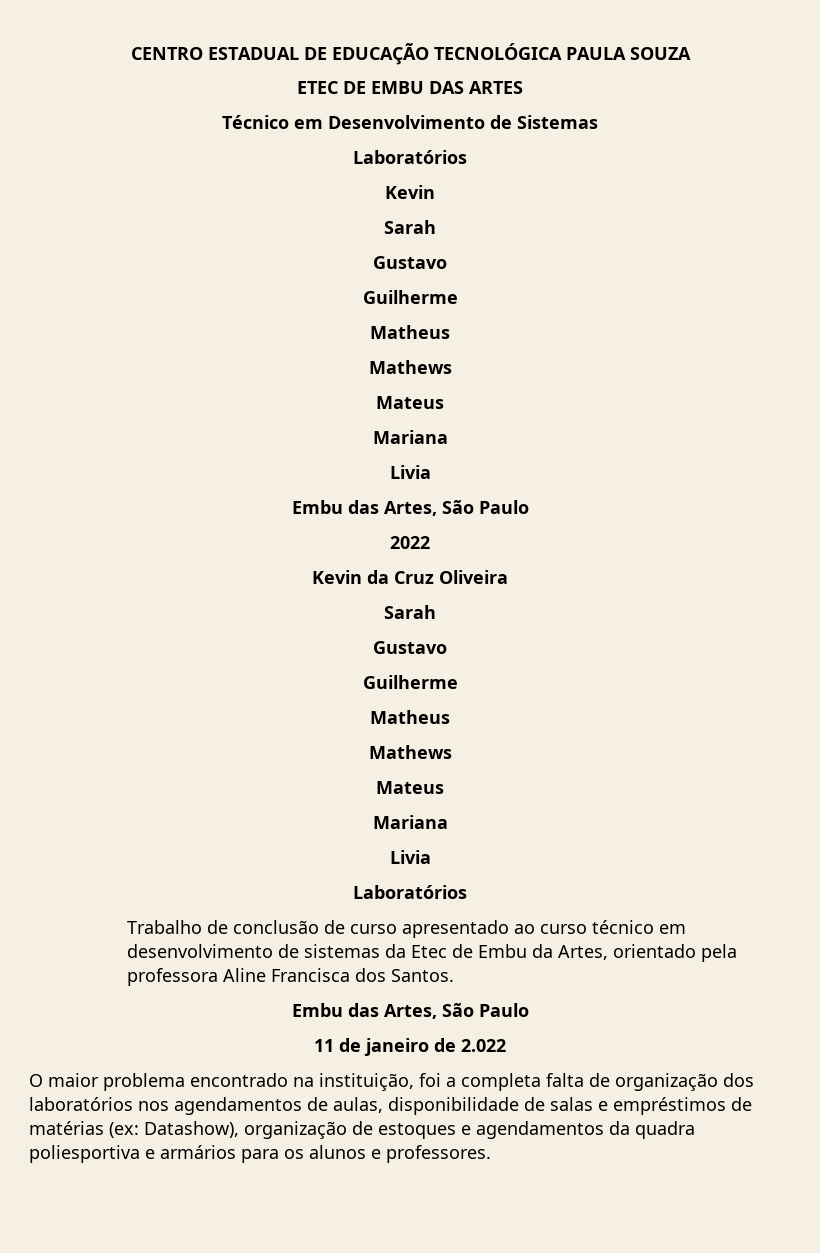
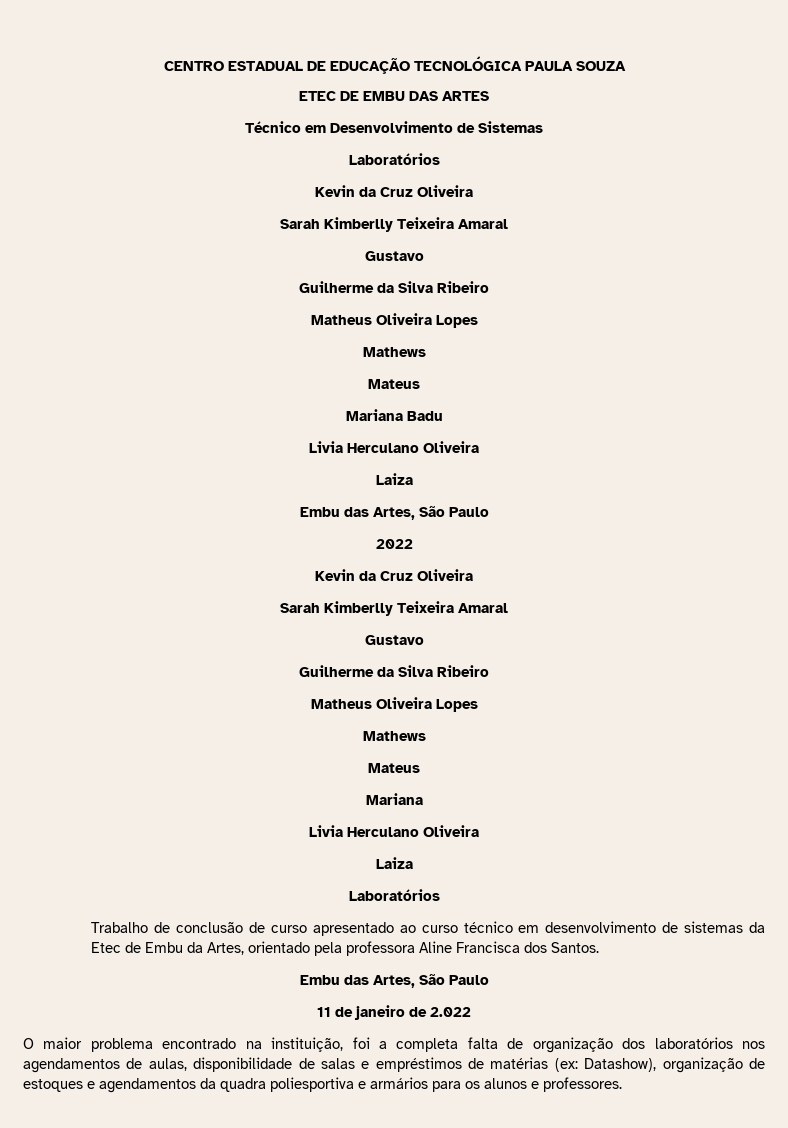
[384,220,436,234] [373,256,447,269] [362,290,458,304] [370,325,450,339] [368,360,452,374] [376,396,444,409] [372,430,448,444] [389,465,431,479] // Sarah // Gustavo // Guilherme // Matheus // Mathews // Mateus // Mariana // Livia -> [359,185,473,197] [280,217,508,232] [364,251,424,261] [299,281,489,293] [310,313,478,328] [362,347,426,357] [368,379,420,389] [345,409,443,421] [309,441,479,453] [375,473,413,485] da Cruz Oliveira // Sarah Kimberlly Teixeira Amaral // Gustavo // Guilherme da Silva Ribeiro // Matheus Oliveira Lopes // Mathews // Mateus // Mariana Badu // Livia Herculano Oliveira // Laiza
[373,641,447,654] [362,675,458,689] [370,710,450,724] [368,745,452,759] [376,781,444,794] [372,815,448,829] [389,850,431,864] // Gustavo // Guilherme // Matheus // Mathews // Mateus // Mariana // Livia -> [324,601,508,616] [364,635,424,645] [299,665,489,677] [310,697,478,712] [362,731,426,741] [368,763,420,773] [365,793,423,805] [309,825,479,837] [375,857,413,869] Kimberlly Teixeira Amaral // Gustavo // Guilherme da Silva Ribeiro // Matheus Oliveira Lopes // Mathews // Mateus // Mariana // Livia Herculano Oliveira // Laiza

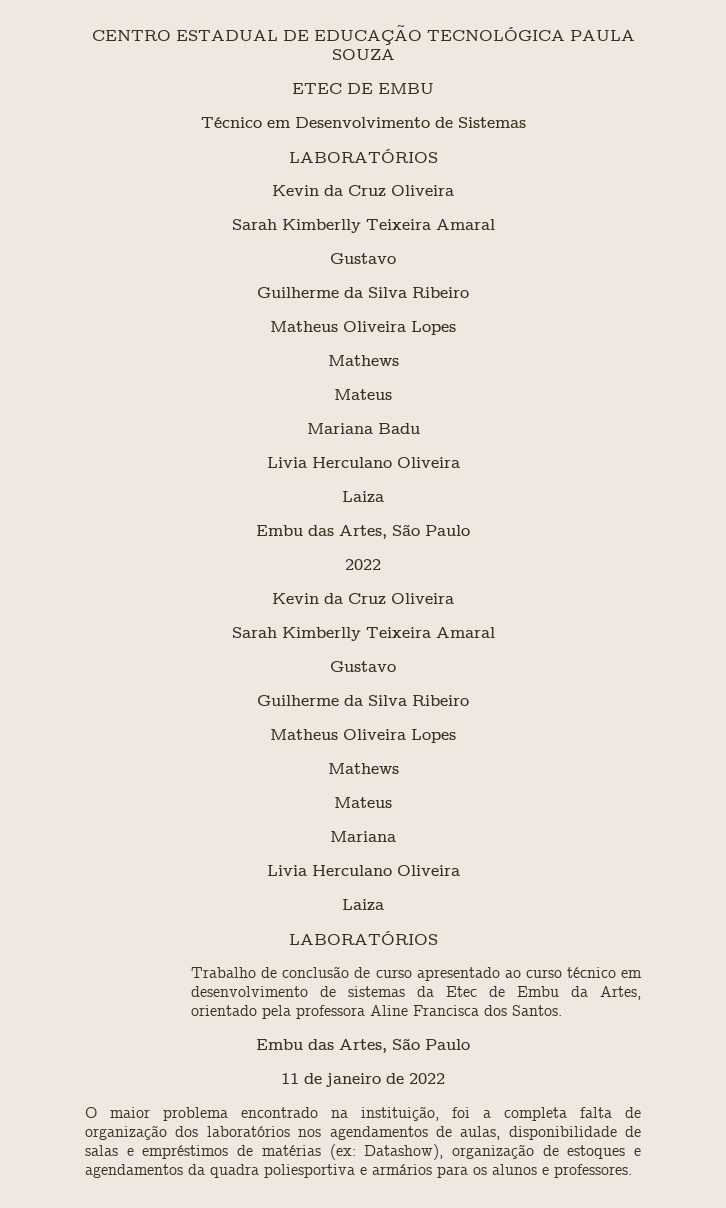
[409,91,489,101] DAS ARTES -> (434, 88) none
[348,153,440,165] Laboratórios -> [288,149,438,163] LABORATÓRIOS
[348,889,440,901] Laboratórios -> [288,931,438,945] LABORATÓRIOS
[430,1007,471,1017] 2.022 -> [409,1073,445,1084] 2022

